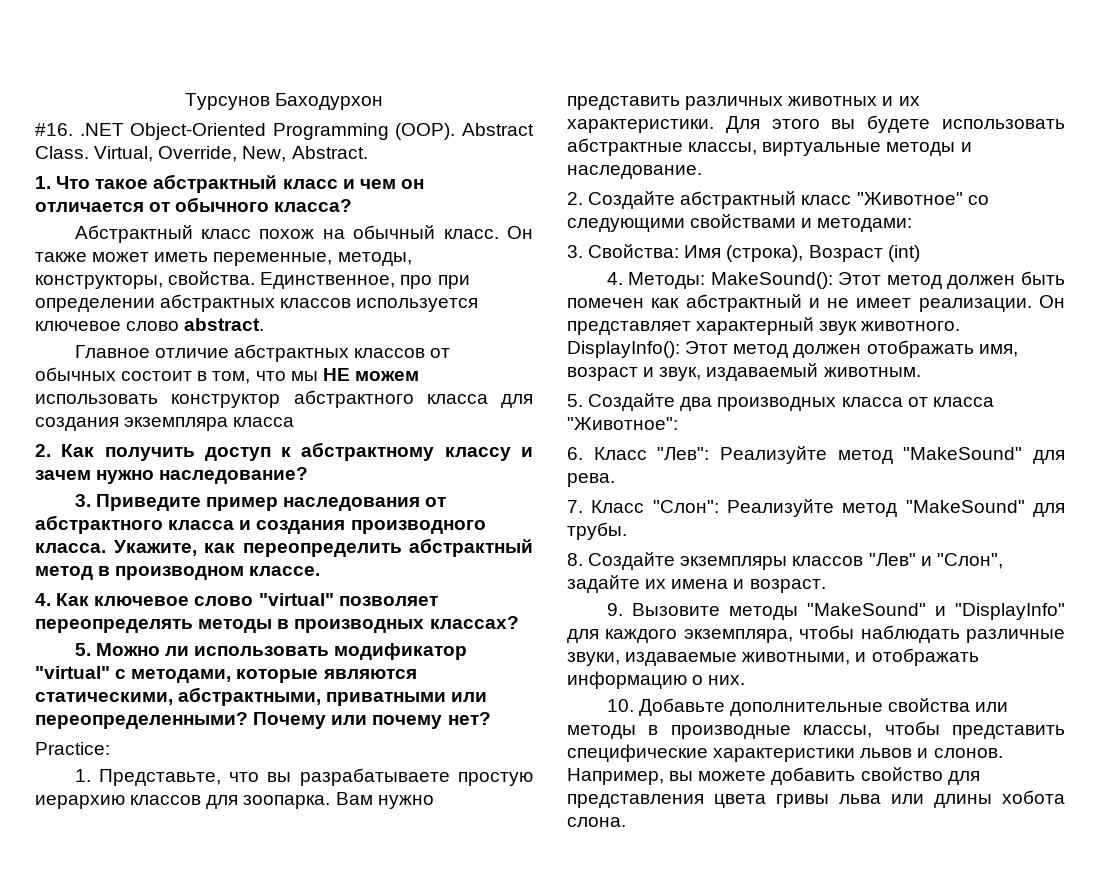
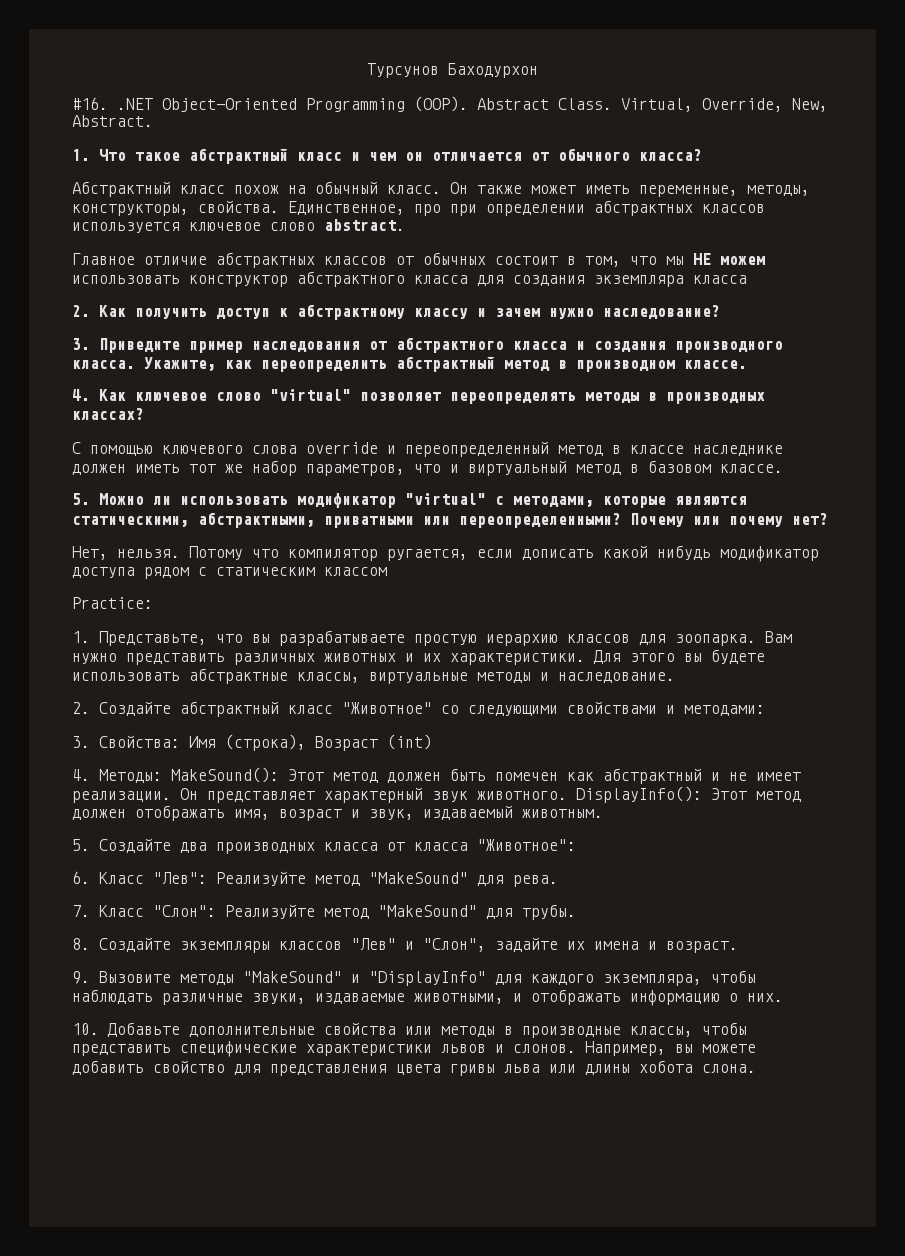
(519, 622) none -> [72,441,783,457] [72,460,783,476] // С помощью ключевого слова override и переопределенный метод в классе наследнике должен иметь тот же набор параметров, что и виртуальный метод в базовом классе.
(491, 718) none -> [72,545,819,562] [72,567,387,579] // Нет, нельзя. Потому что компилятор ругается, если дописать какой нибудь модификатор доступа рядом с статическим классом

